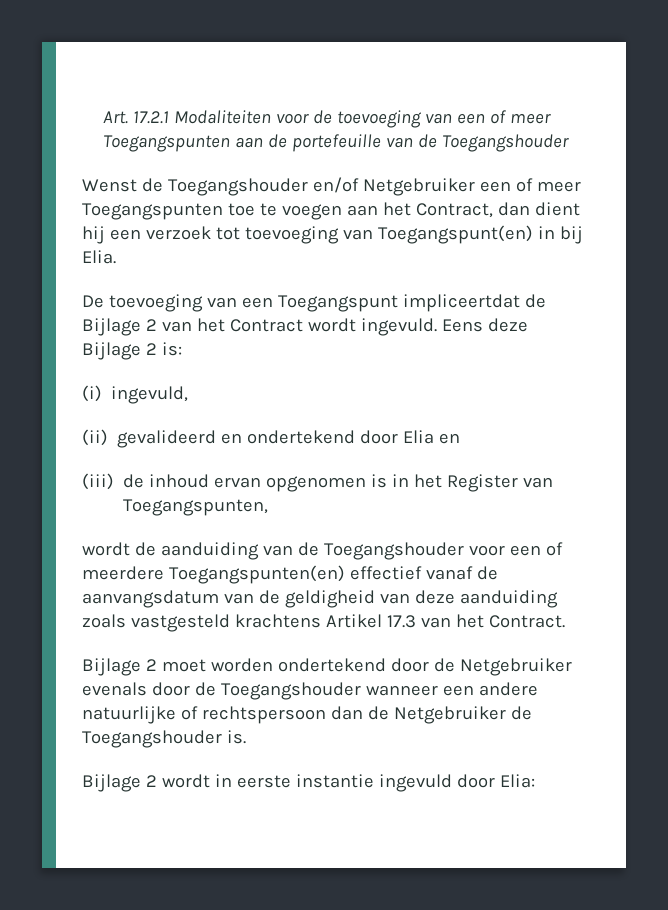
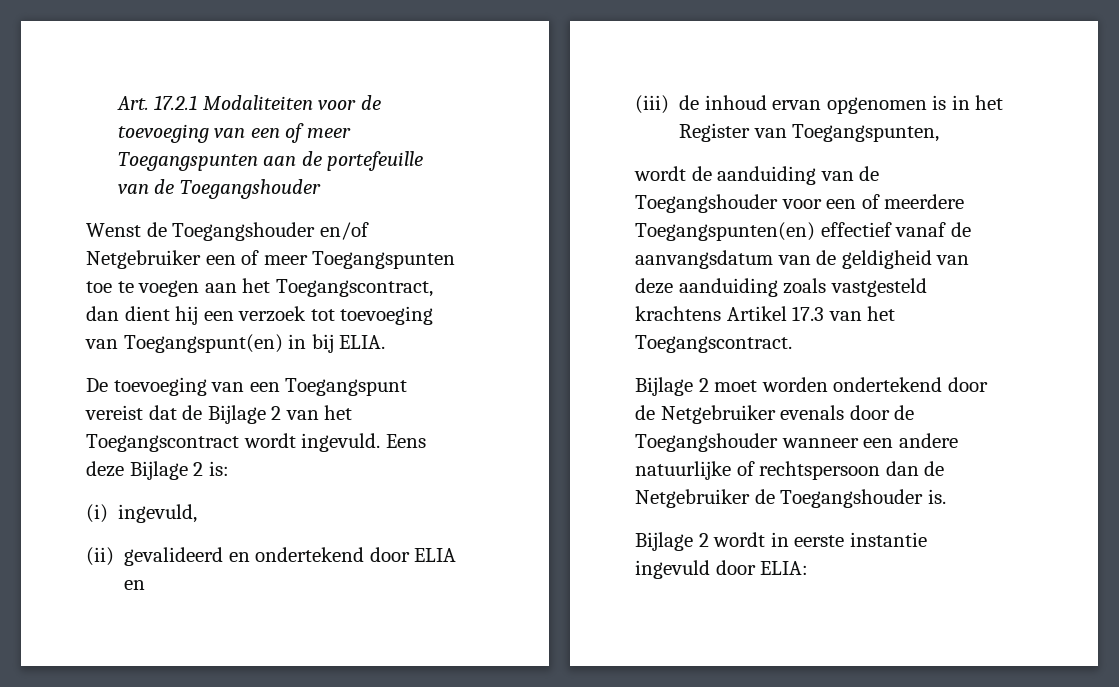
[415,203,493,218] Contract, -> [275,279,433,297] Toegangscontract,
[82,250,116,264] Elia. -> [339,335,386,349] ELIA.
[402,294,520,312] impliceertdat -> [85,405,177,420] vereist dat
[229,319,303,332] Contract -> [86,434,239,452] Toegangscontract
[403,430,435,444] Elia -> [414,548,457,562] ELIA
[488,615,565,628] Contract. -> [635,335,792,353] Toegangscontract.
[499,774,535,788] Elia: -> [760,561,809,575] ELIA:

